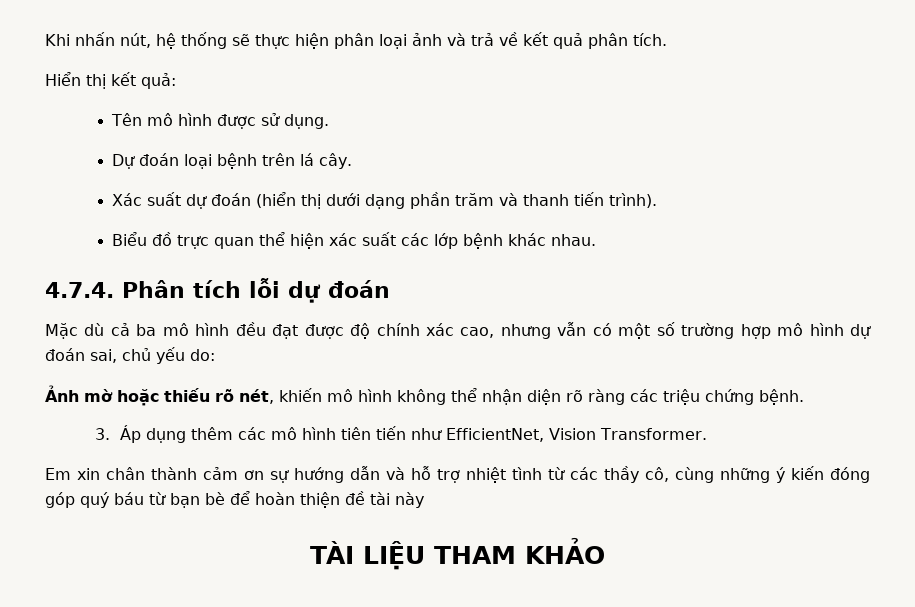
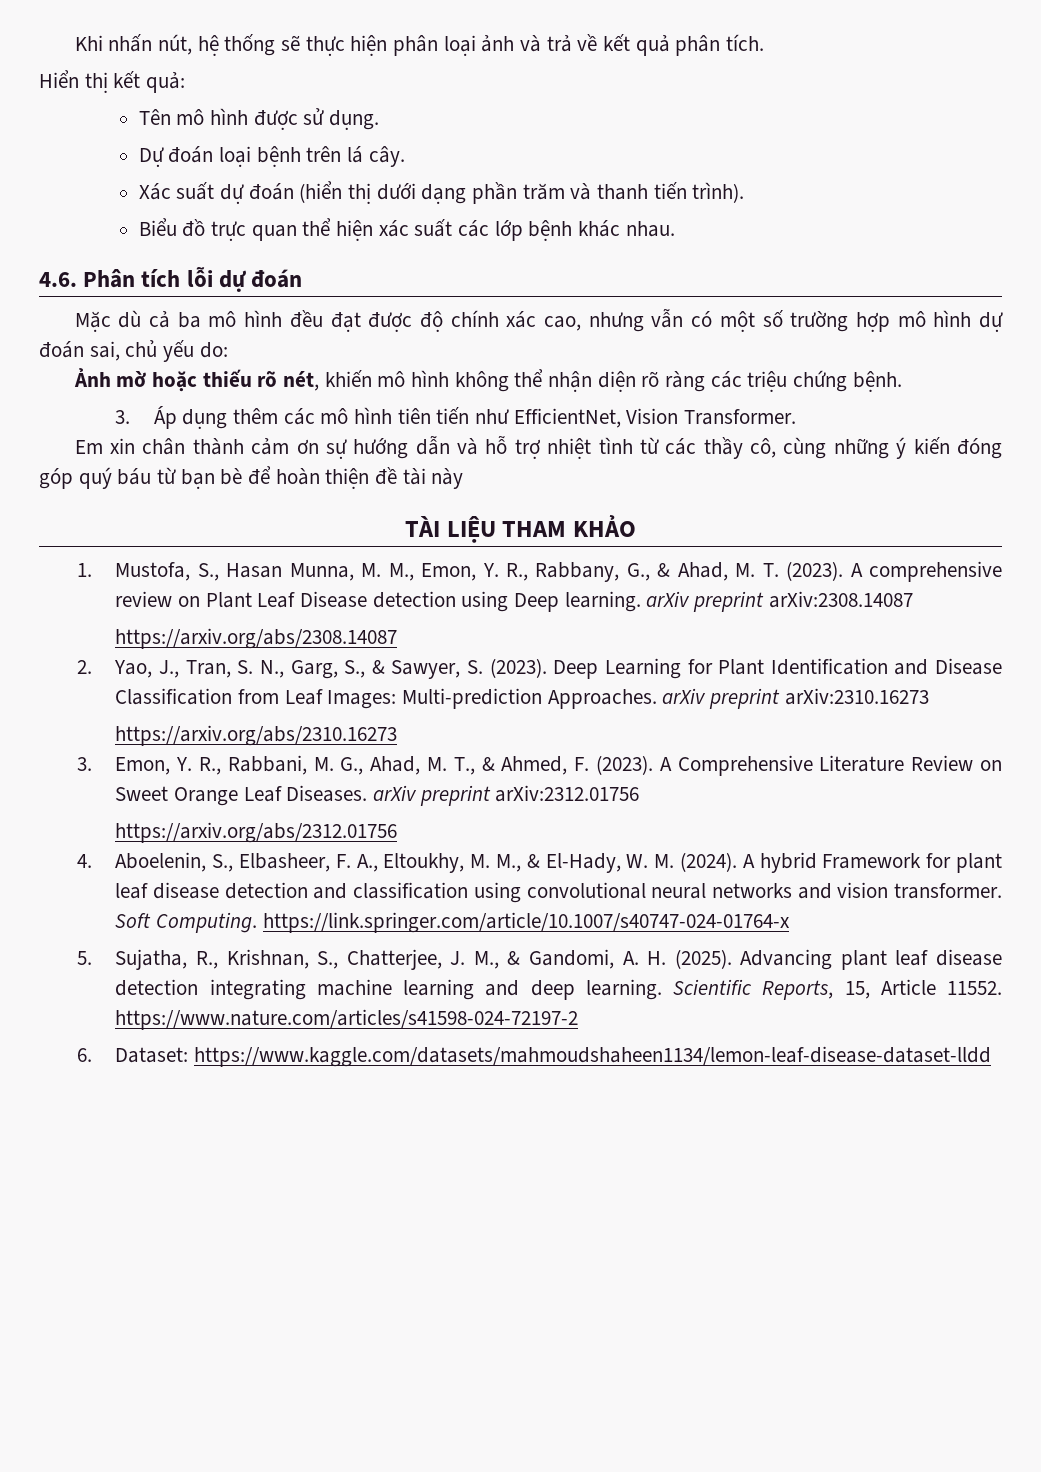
[45,282,114,298] 4.7.4. -> [39,272,77,287] 4.6.
(606, 550) none -> [77,561,1002,582] [115,591,913,612] [115,628,398,649] [77,658,1002,679] [115,688,929,709] [115,725,398,746] [77,755,1003,776] [115,785,640,806] [115,822,398,843] [77,852,1003,873] [115,882,1003,903] [115,912,790,933] [77,949,1003,970] [115,979,1002,1000] [115,1009,579,1030] [77,1046,992,1067] // 1. Mustofa, S., Hasan Munna, M. M., Emon, Y. R., Rabbany, G., & Ahad, M. T. (2023). A comprehensive review on Plant Leaf Disease detection using Deep learning. arXiv preprint arXiv:2308.14087 // https://arxiv.org/abs/2308.14087 // 2. Yao, J., Tran, S. N., Garg, S., & Sawyer, S. (2023). Deep Learning for Plant Identification and Disease Classification from Leaf Images: Multi-prediction Approaches. arXiv preprint arXiv:2310.16273 // https://arxiv.org/abs/2310.16273 // 3. Emon, Y. R., Rabbani, M. G., Ahad, M. T., & Ahmed, F. (2023). A Comprehensive Literature Review on Sweet Orange Leaf Diseases. arXiv preprint arXiv:2312.01756 // https://arxiv.org/abs/2312.01756 // 4. Aboelenin, S., Elbasheer, F. A., Eltoukhy, M. M., & El-Hady, W. M. (2024). A hybrid Framework for plant leaf disease detection and classification using convolutional neural networks and vision transformer. Soft Computing. https://link.springer.com/article/10.1007/s40747-024-01764-x // 5. Sujatha, R., Krishnan, S., Chatterjee, J. M., & Gandomi, A. H. (2025). Advancing plant leaf disease detection integrating machine learning and deep learning. Scientific Reports, 15, Article 11552. https://www.nature.com/articles/s41598-024-72197-2 // 6. Dataset: https://www.kaggle.com/datasets/mahmoudshaheen1134/lemon-leaf-disease-dataset-lldd

